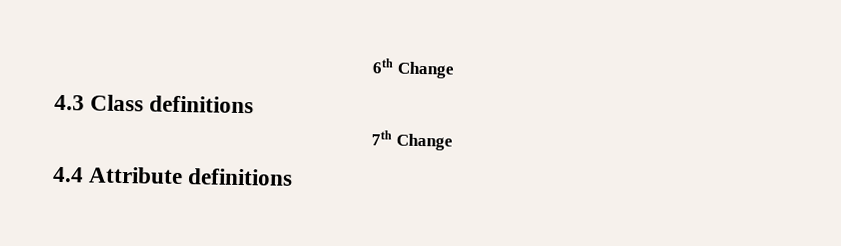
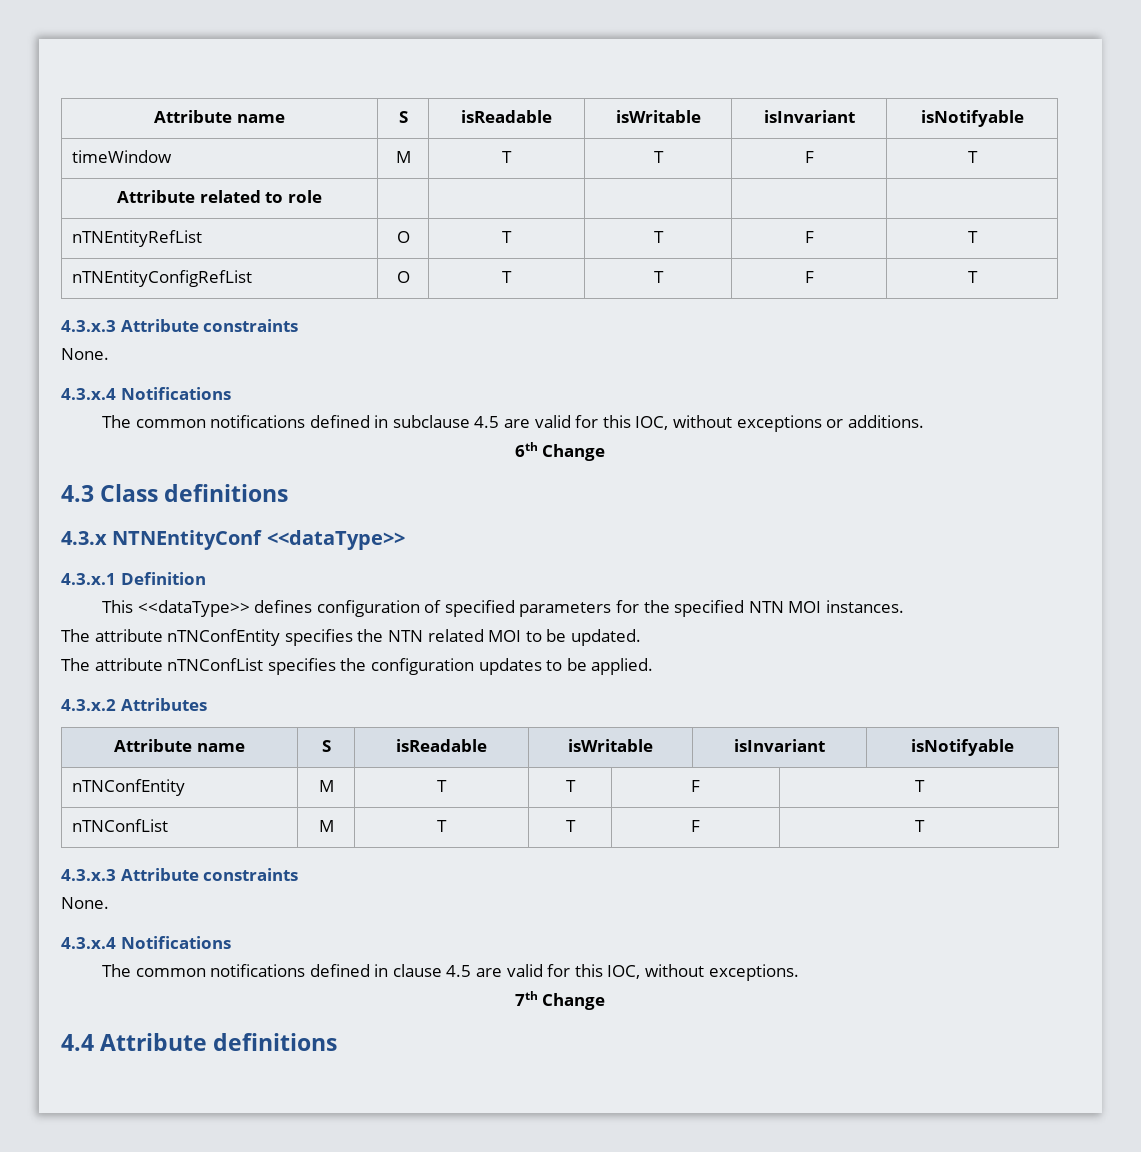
(372, 66) none -> [154,110,285,123] [398,111,408,123] [461,110,552,123] [615,110,701,123] [763,110,855,123] [920,110,1024,127] [71,150,172,163] [395,151,411,163] [502,151,512,163] [653,151,664,163] [804,151,814,163] [967,151,978,163] [117,190,322,203] [71,230,202,247] [396,231,410,243] [502,231,512,243] [653,231,664,243] [804,231,814,243] [967,231,978,243] [71,270,252,287] [396,271,410,283] [502,271,512,283] [653,271,664,283] [804,271,814,283] [967,271,978,283] [61,319,299,332] [61,348,109,360] [61,387,231,400] [101,415,924,432] Attribute name | S | isReadable | isWritable | isInvariant | isNotifyable // timeWindow | M | T | T | F | T // Attribute related to role | | | | | // nTNEntityRefList | O | T | T | F | T // nTNEntityConfigRefList | O | T | T | F | T // 4.3.x.3 Attribute constraints // None. // 4.3.x.4 Notifications // The common notifications defined in subclause 4.5 are valid for this IOC, without exceptions or additions. //
(255, 104) none -> [61,530,405,550] [61,572,206,585] [101,600,904,617] [61,629,641,646] [61,658,654,675] [61,698,207,711] [114,739,245,752] [321,740,331,752] [396,739,487,752] [568,739,653,752] [734,739,825,752] [911,739,1014,756] [71,779,185,796] [318,780,334,792] [437,780,447,792] [565,780,576,792] [691,780,700,792] [914,780,925,792] [71,819,168,832] [318,820,334,832] [437,820,447,832] [565,820,576,832] [691,820,700,832] [914,820,925,832] [61,868,299,881] [61,897,109,909] [61,936,231,949] [101,964,799,981] // 4.3.x NTNEntityConf <<dataType>> // 4.3.x.1 Definition // This <<dataType>> defines configuration of specified parameters for the specified NTN MOI instances. // The attribute nTNConfEntity specifies the NTN related MOI to be updated. // The attribute nTNConfList specifies the configuration updates to be applied. // 4.3.x.2 Attributes // Attribute name | S | isReadable | isWritable | isInvariant | isNotifyable // nTNConfEntity | M | T | T | F | T // nTNConfList | M | T | T | F | T // 4.3.x.3 Attribute constraints // None. // 4.3.x.4 Notifications // The common notifications defined in clause 4.5 are valid for this IOC, without exceptions.

